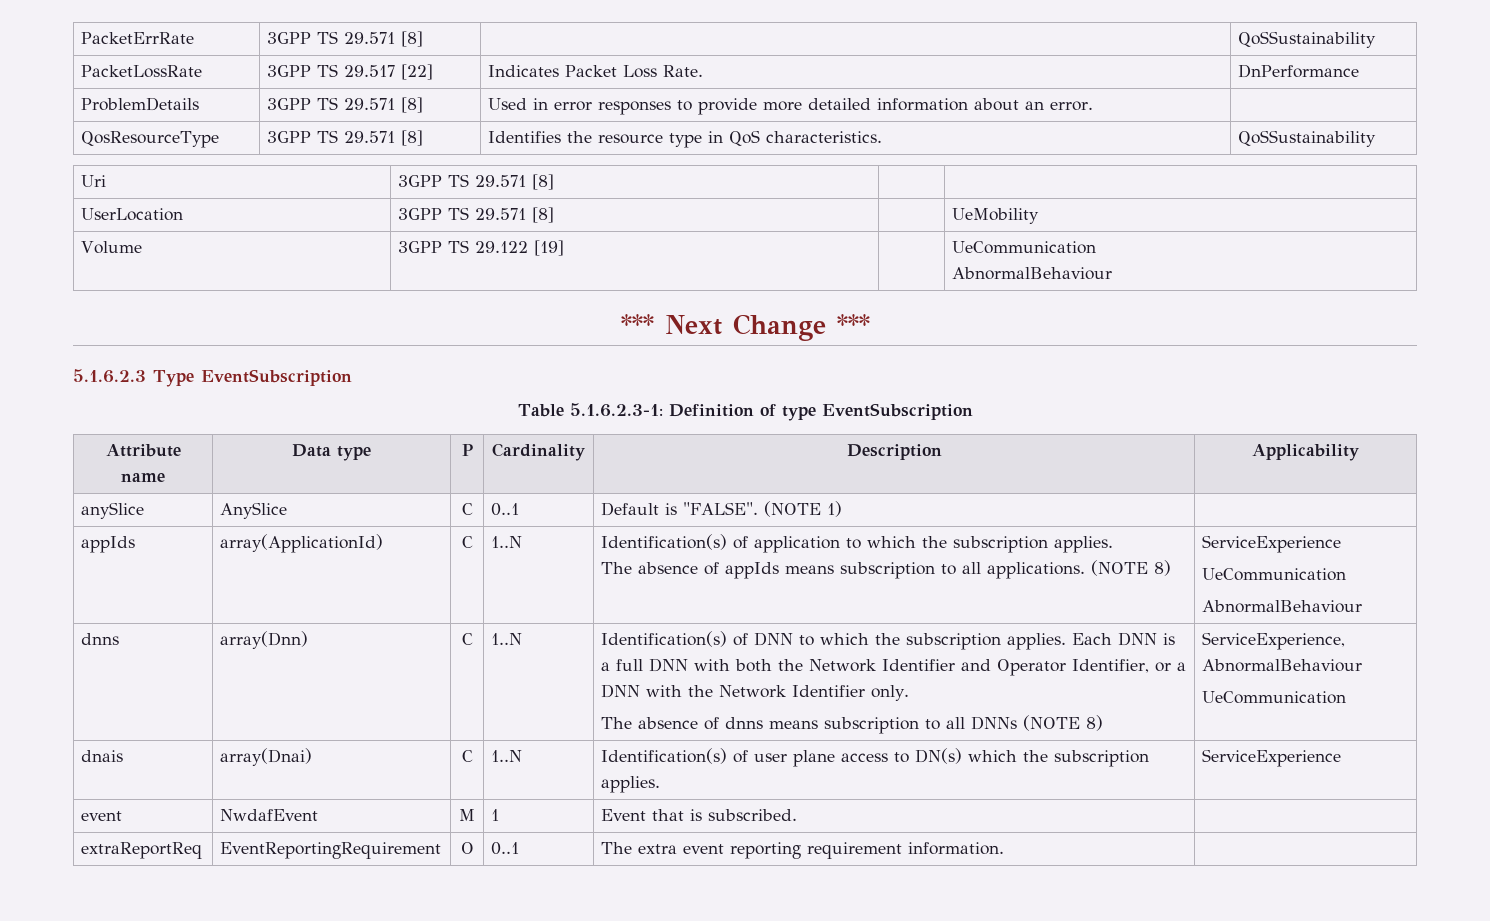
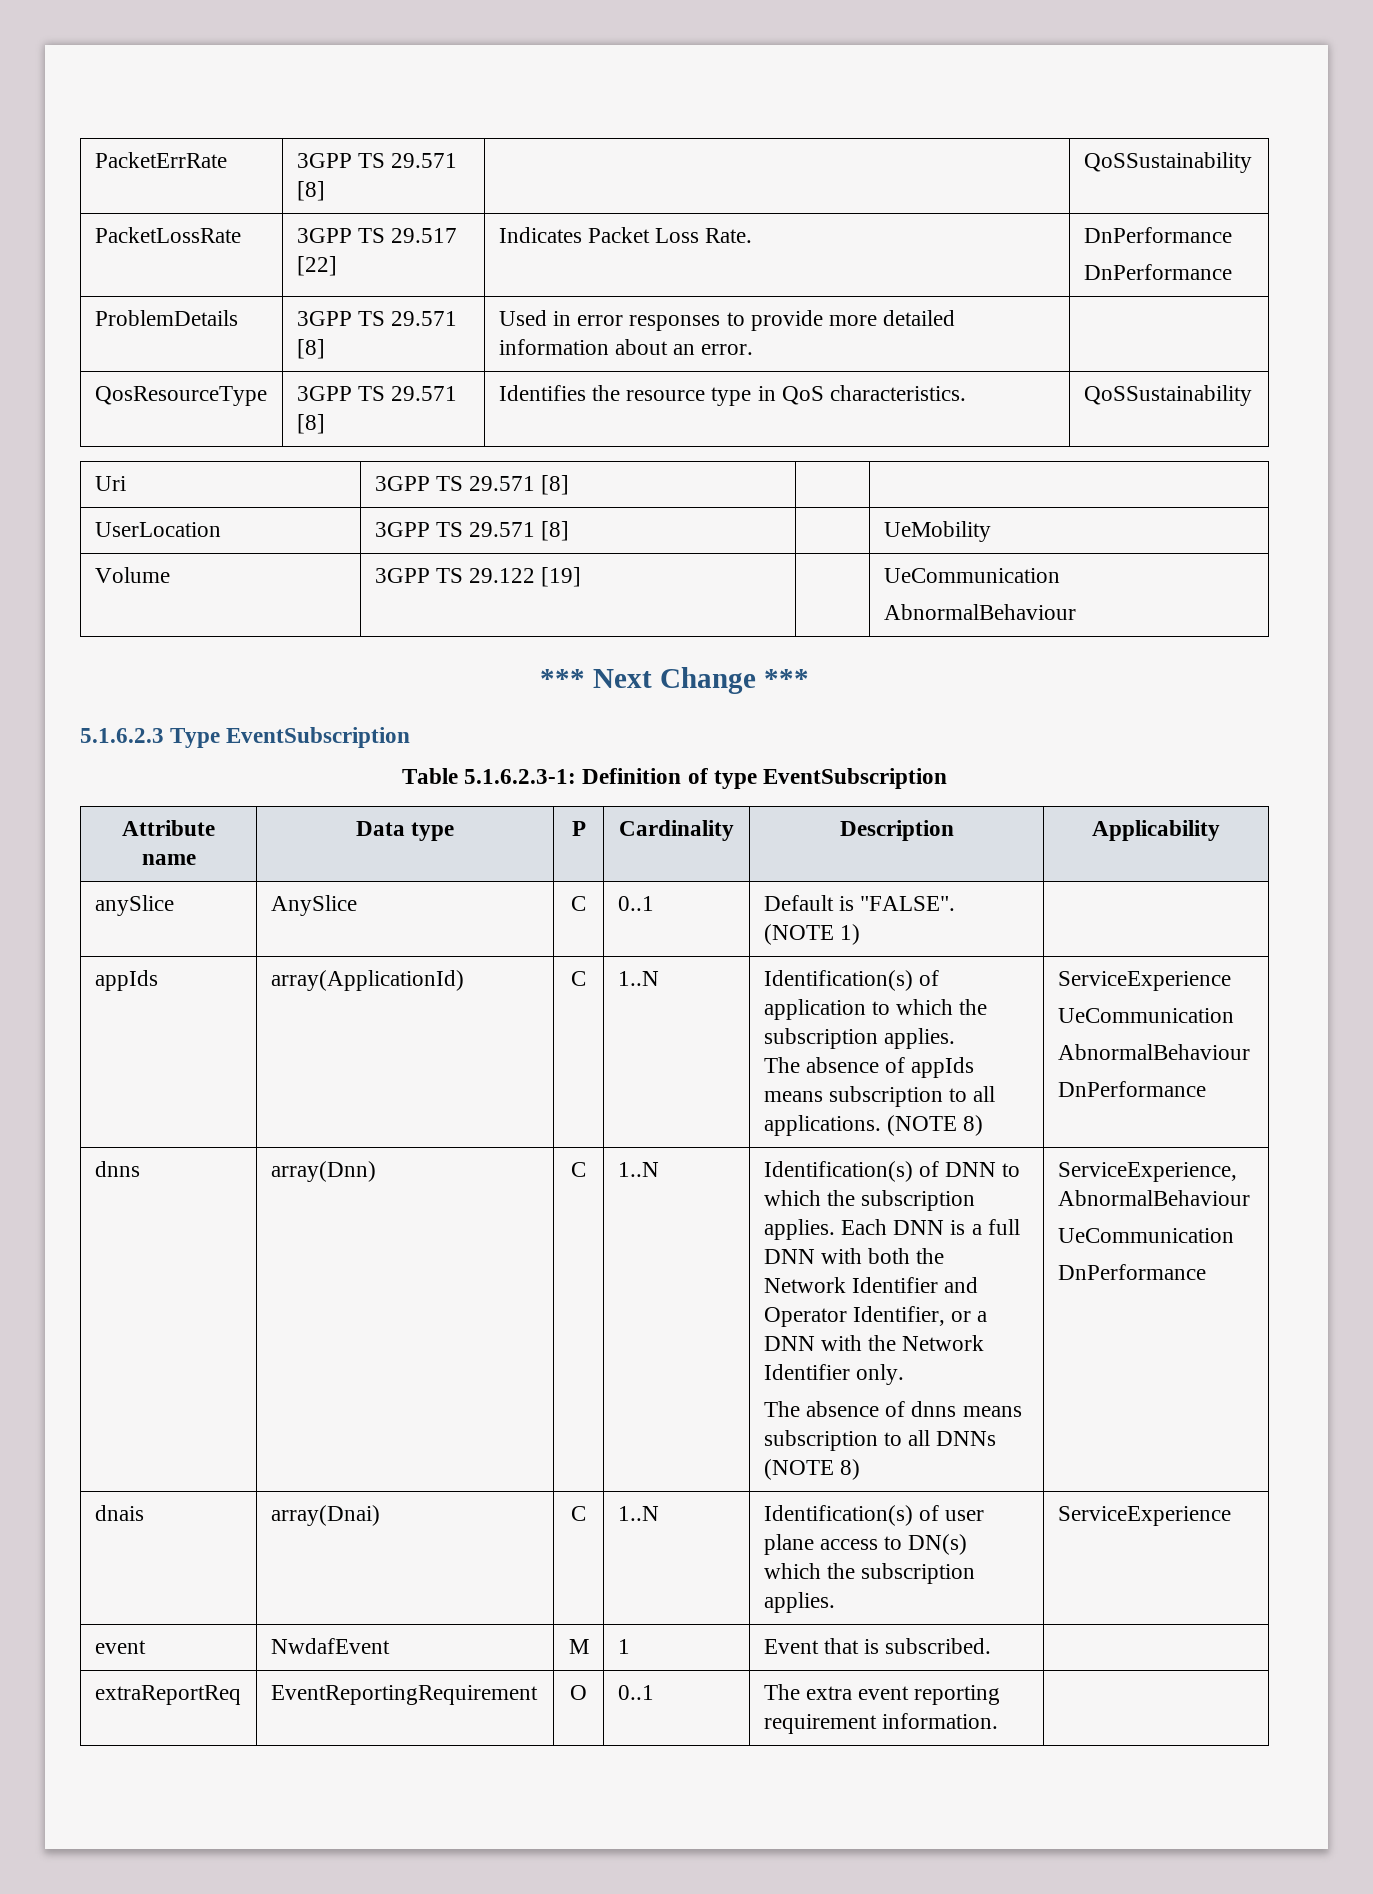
(1360, 71) none -> [1083,264,1232,280] // DnPerformance
(1363, 606) none -> [1057,1081,1206,1097] // DnPerformance
(1347, 697) none -> [1057,1264,1206,1280] // DnPerformance

